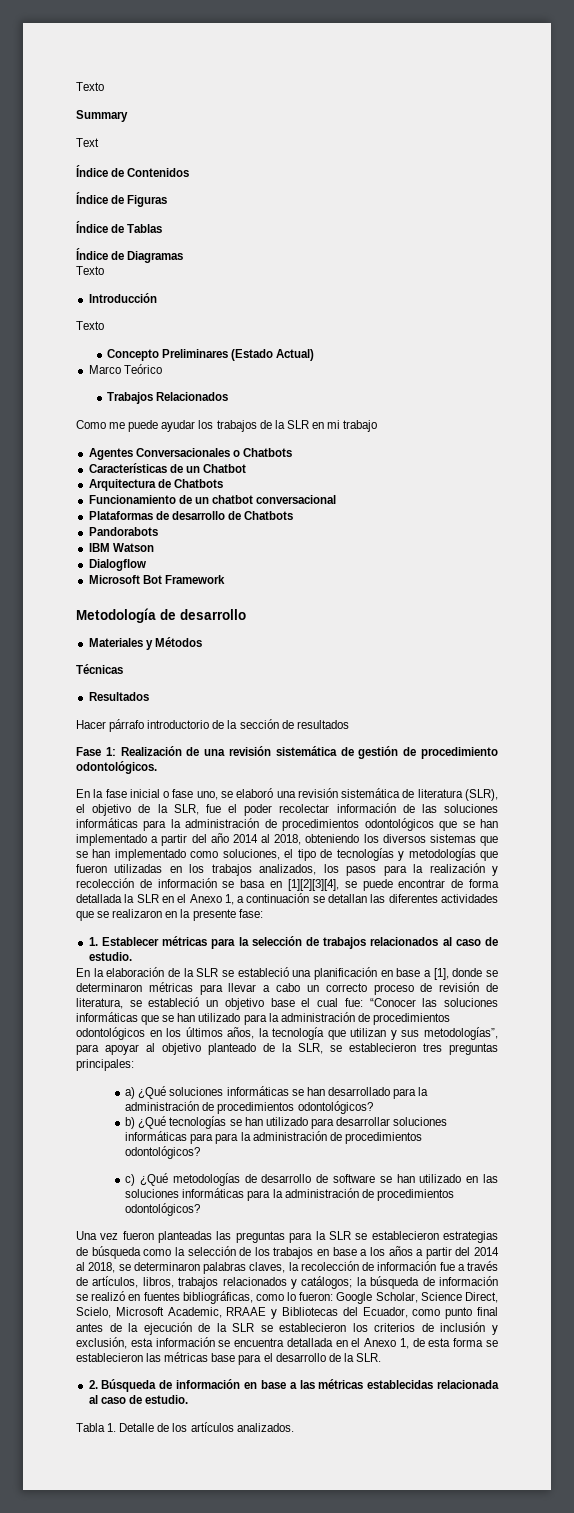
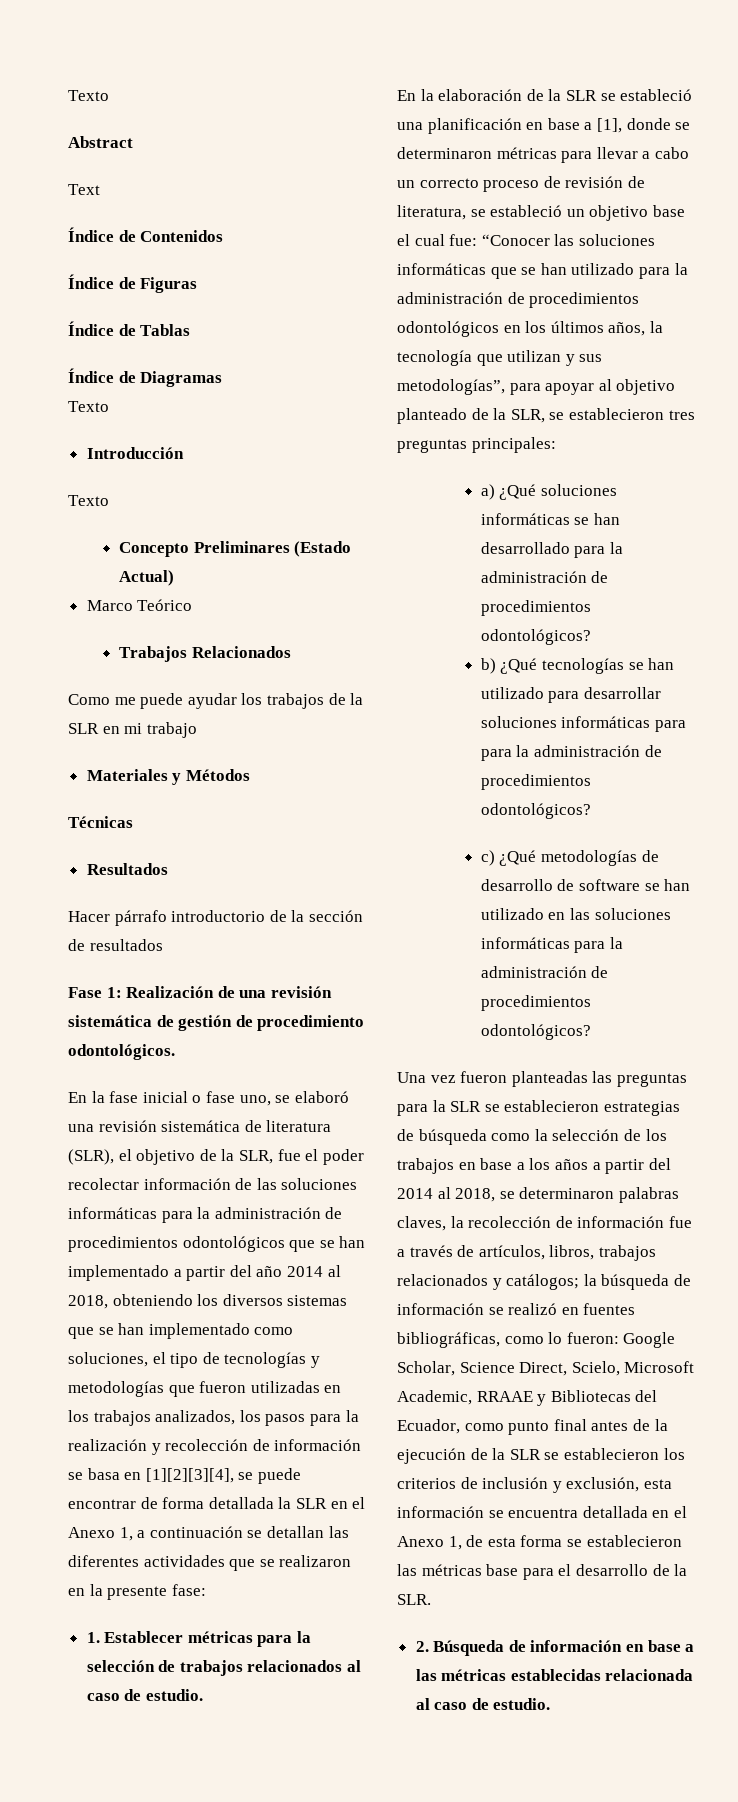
[76,82,104,91] [76,110,128,122] Texto // Summary -> [68,90,109,101] [68,136,133,148] Texto // Abstract
[88,448,292,460] [88,463,246,473] [88,479,223,491] [88,495,337,504] [88,511,294,520] [88,527,158,536] [88,543,154,552] [88,559,146,571] [88,575,225,584] [76,608,246,623] // Agentes Conversacionales o Chatbots // Características de un Chatbot // Arquitectura de Chatbots // Funcionamiento de un chatbot conversacional // Plataformas de desarrollo de Chatbots // Pandorabots // IBM Watson // Dialogflow // Microsoft Bot Framework // Metodología de desarrollo -> (197, 730) none
[76,1422,294,1432] // Tabla 1. Detalle de los artículos analizados. -> (551, 1704) none

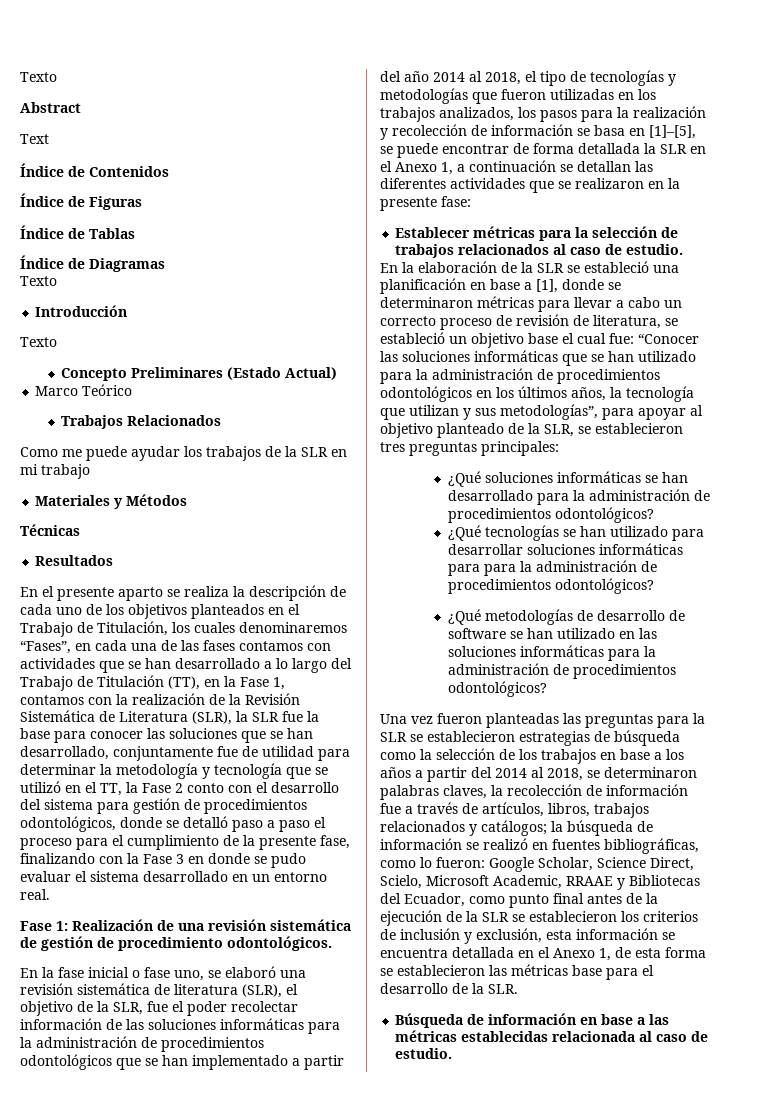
[68,910,363,926] [68,939,163,951] Hacer párrafo introductorio de la sección de resultados -> [20,585,346,601] [20,604,300,619] [20,621,347,637] [20,640,331,654] [20,658,352,673] [20,675,285,691] [20,693,300,705] [20,710,319,725] [20,728,313,743] [20,746,350,761] [20,763,328,779] [20,781,339,796] [20,798,307,814] [20,816,326,832] [20,835,350,850] [20,853,306,868] [20,871,327,882] [20,889,50,900] En el presente aparto se realiza la descripción de cada uno de los objetivos planteados en el Trabajo de Titulación, los cuales denominaremos “Fases”, en cada una de las fases contamos con actividades que se han desarrollado a lo largo del Trabajo de Titulación (TT), en la Fase 1, contamos con la realización de la Revisión Sistemática de Literatura (SLR), la SLR fue la base para conocer las soluciones que se han desarrollado, conjuntamente fue de utilidad para determinar la metodología y tecnología que se utilizó en el TT, la Fase 2 conto con el desarrollo del sistema para gestión de procedimientos odontológicos, donde se detalló paso a paso el proceso para el cumplimiento de la presente fase, finalizando con la Fase 3 en donde se pudo evaluar el sistema desarrollado en un entorno real.
[112,1294,348,1306] [68,1323,294,1339] [68,1352,148,1367] obteniendo los diversos sistemas que se han implementado como soluciones, -> (521, 78) none
[145,1468,234,1483] [1][2][3][4], -> [649,125,696,139] [1]–[5],
[86,1632,100,1643] 1. -> (471, 201) none
[480,484,495,500] a) -> (559, 448) none
[480,658,496,674] b) -> (654, 515) none
[480,850,495,866] c) -> (654, 586) none
[415,1641,429,1652] 2. -> (518, 989) none

